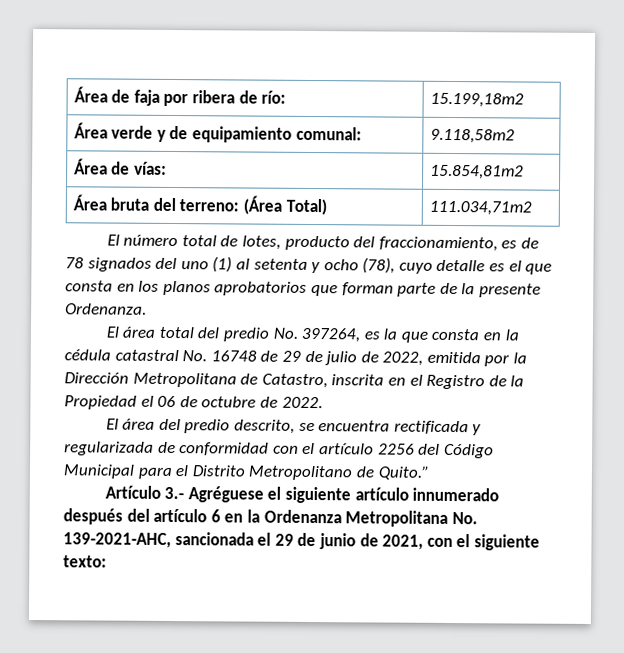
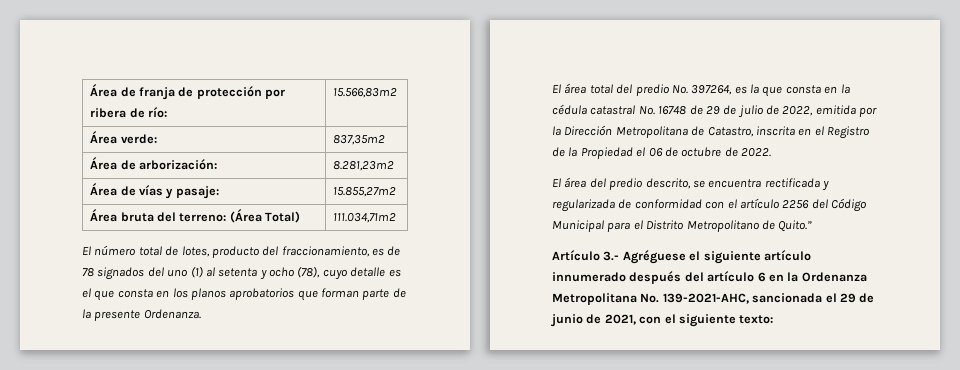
[73,86,160,106] Área de faja -> [90,84,262,100] Área de franja de protección
[429,92,524,108] [73,122,362,143] [429,128,515,144] [73,158,167,175] [429,164,524,180] 15.199,18m2 // Área verde y de equipamiento comunal: | 9.118,58m2 // Área de vías: | 15.854,81m2 -> [333,88,398,98] [90,131,157,144] [333,135,386,145] [90,157,217,170] [333,161,395,171] [90,183,219,199] [333,187,397,197] 15.566,83m2 // Área verde: | 837,35m2 // Área de arborización: | 8.281,23m2 // Área de vías y pasaje: | 15.855,27m2

